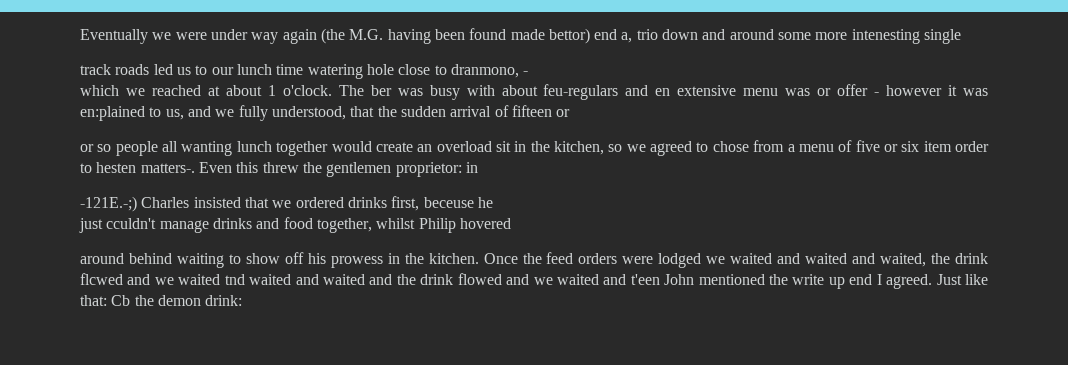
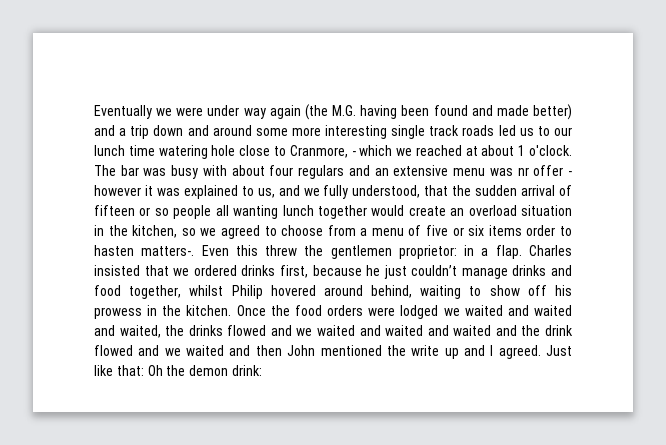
[510,28,658,44] made bettor) end a, trio -> [471,104,572,120] [94,125,150,139] and made better) and a trip
[851,29,920,44] intenesting -> [325,125,388,139] interesting
(962, 36) // -> (426, 132) none
[450,64,529,78] dranmono, - // -> [289,145,356,158] Cranmore, -
[370,85,392,96] ber -> [120,165,139,176] bar
[543,84,671,100] feu-regulars and en -> [269,165,389,179] four regulars and an
[817,88,832,96] or -> [517,167,529,176] nr
[80,106,145,121] en:plained -> [183,185,238,199] explained
[80,144,94,152] // or -> (151, 211) none
[495,141,511,152] sit -> [521,205,572,216] situation
[712,141,749,152] chose -> [281,225,324,236] choose
[923,141,952,152] item -> [488,225,522,236] items
[96,162,137,173] hesten -> [94,245,134,256] hasten
[80,196,137,212] // -121E.-;) -> [481,245,522,259] a flap.
[423,197,474,208] beceuse -> [312,265,362,276] because
[79,218,157,233] // just cculdn't -> [383,265,458,279] just couldn’t
[80,253,172,264] // around behind -> [323,285,413,298] around behind,
[546,252,574,264] feed -> [294,305,322,316] food
[955,253,989,264] [80,273,245,285] drink flcwed and we waited tnd -> [188,325,381,336] drinks flowed and we waited and
[630,274,660,285] t'een -> [255,345,282,356] then
[849,274,873,285] end -> [463,345,485,356] and
[111,295,131,306] Cb -> [147,365,163,376] Oh

